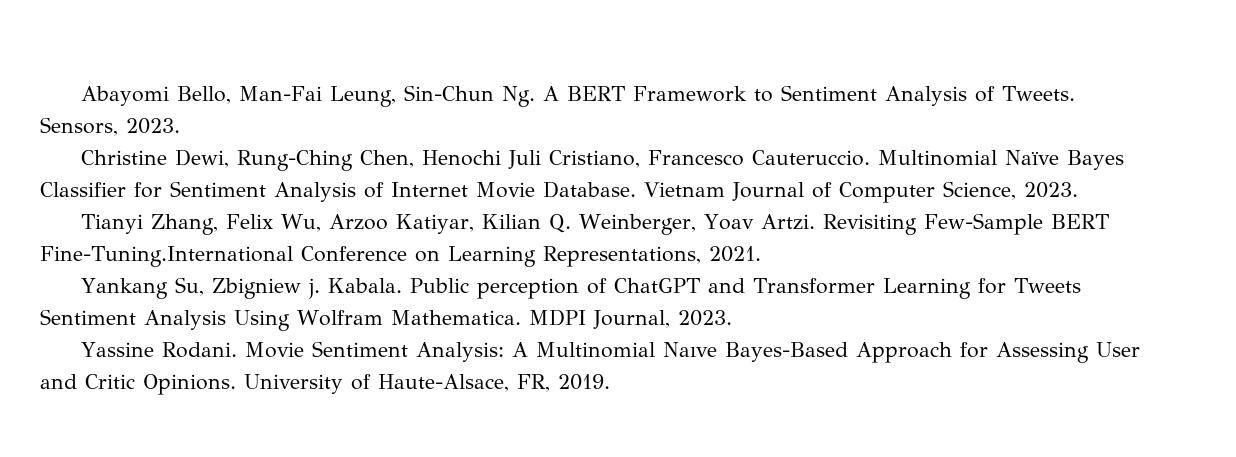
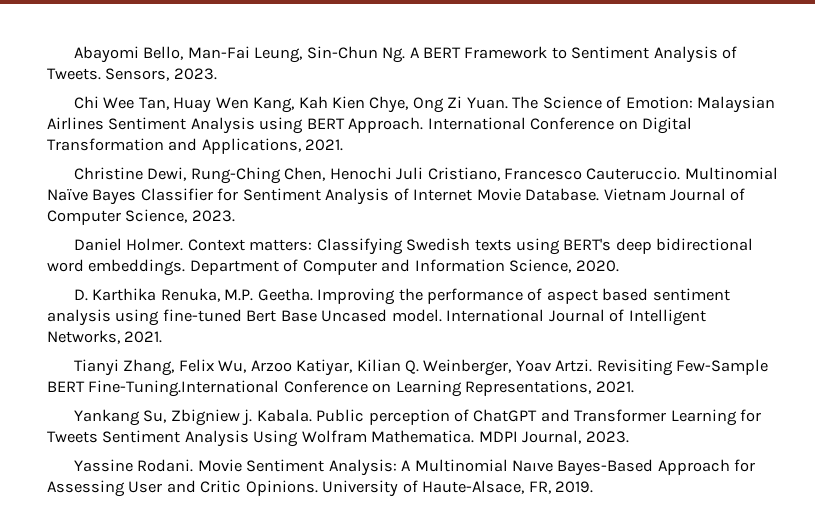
(180, 126) none -> [73,96,776,113] [47,117,693,134] [47,138,344,154] // Chi Wee Tan, Huay Wen Kang, Kah Kien Chye, Ong Zi Yuan. The Science of Emotion: Malaysian Airlines Sentiment Analysis using BERT Approach. International Conference on Digital Transformation and Applications, 2021.
(1078, 190) none -> [73,238,754,255] [47,259,619,276] [73,288,730,305] [47,309,706,326] [47,330,163,344] // Daniel Holmer. Context matters: Classifying Swedish texts using BERT's deep bidirectional word embeddings. Department of Computer and Information Science, 2020. // D. Karthika Renuka, M.P. Geetha. Improving the performance of aspect based sentiment analysis using fine-tuned Bert Base Uncased model. International Journal of Intelligent Networks, 2021.

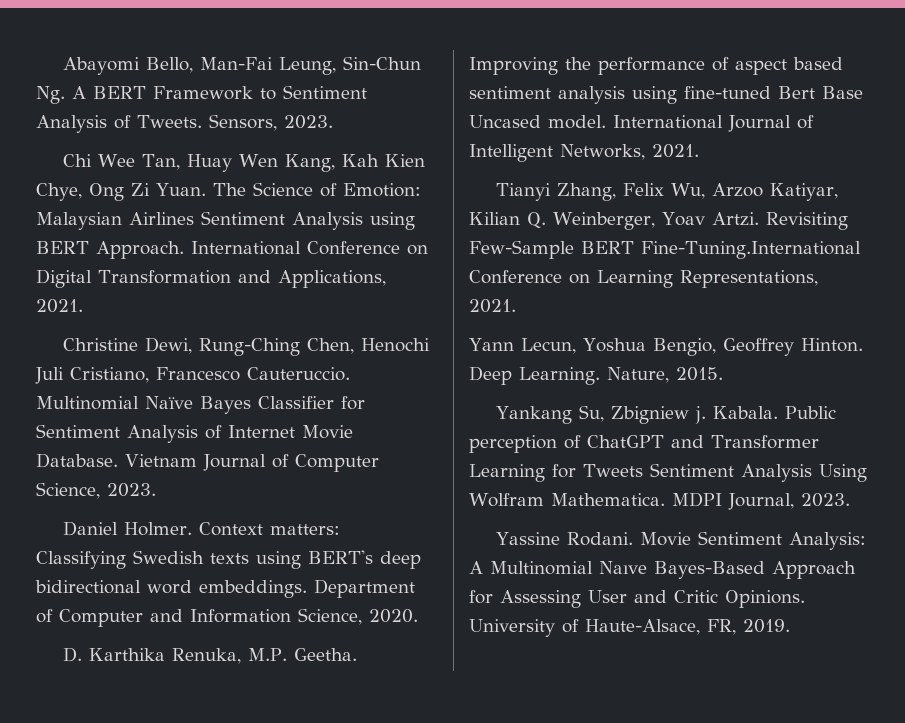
(634, 387) none -> [469,338,863,356] [469,366,723,385] // Yann Lecun, Yoshua Bengio, Geoffrey Hinton. Deep Learning. Nature, 2015.

